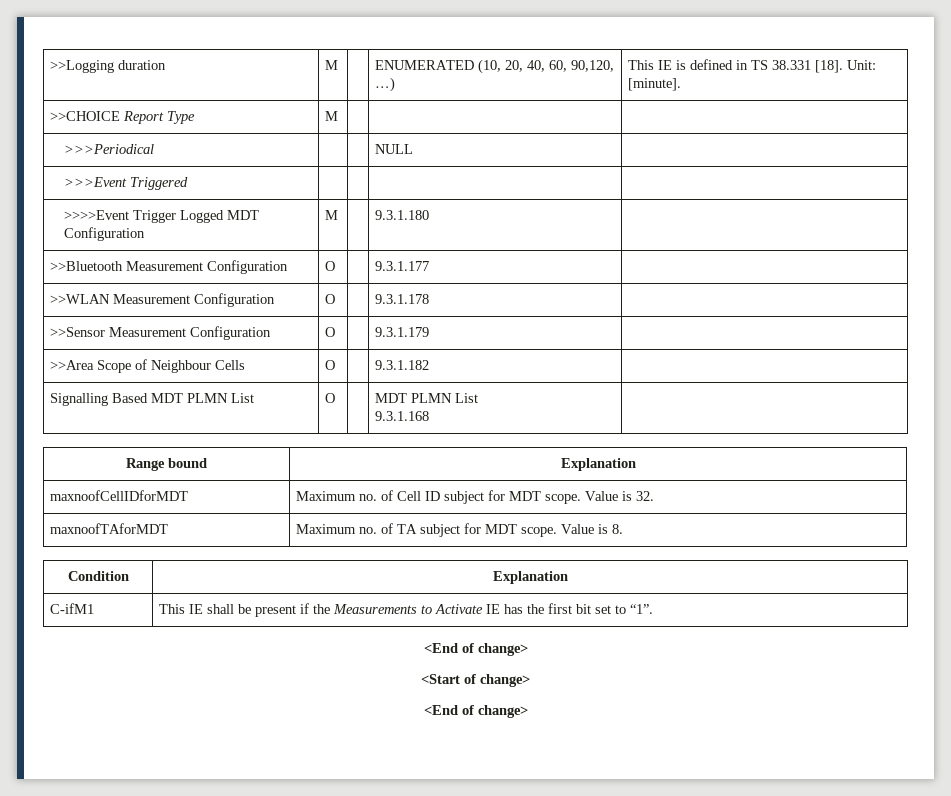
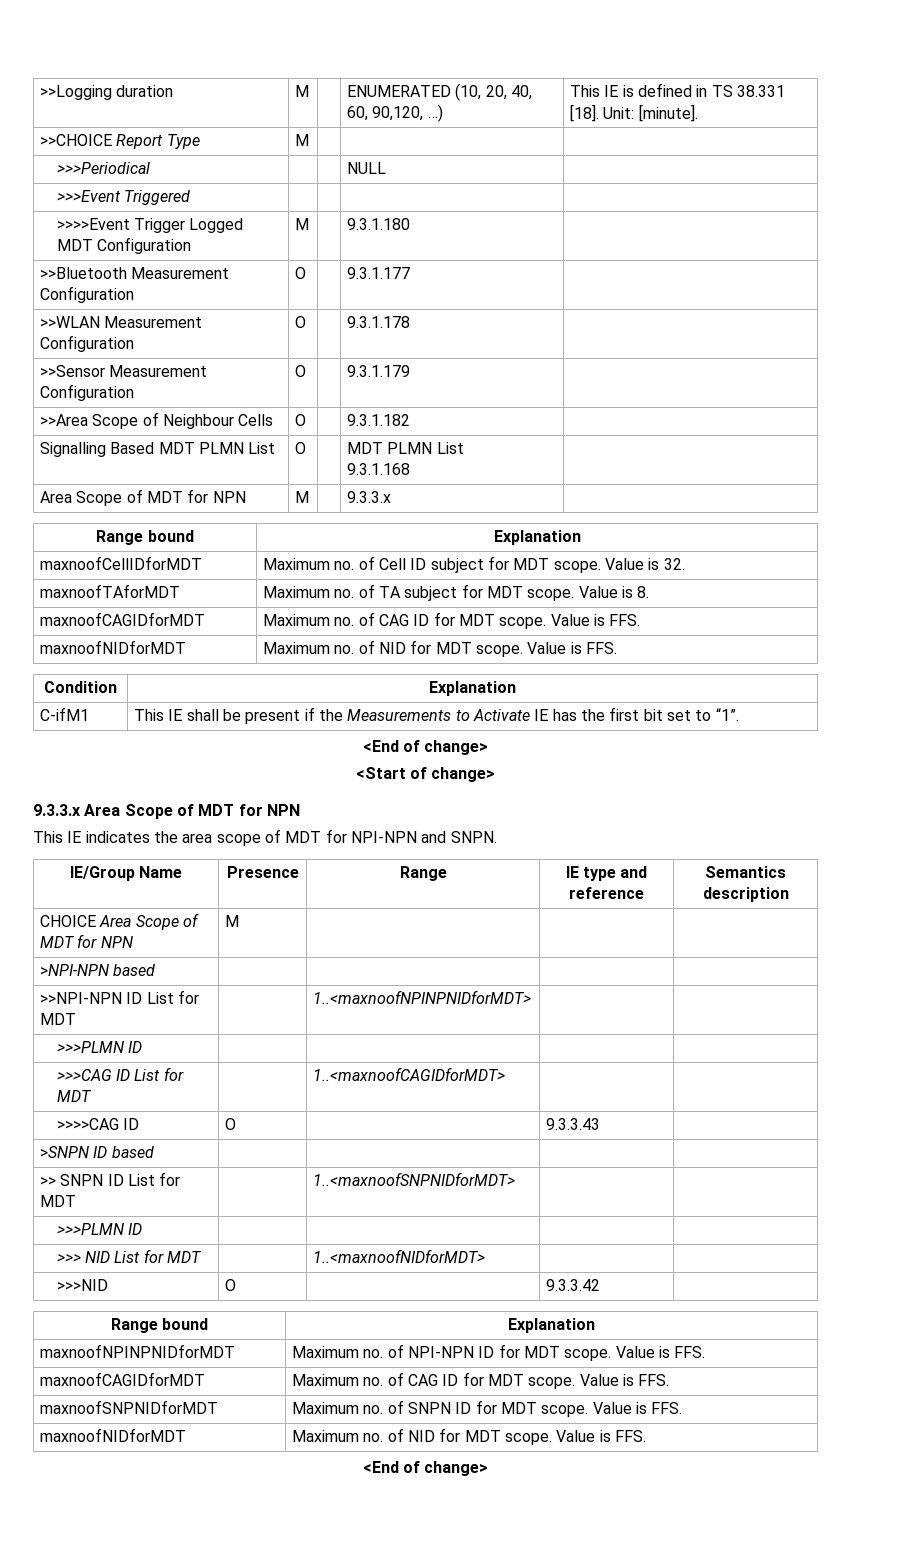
(430, 416) none -> [40,489,246,506] [295,491,310,503] [347,491,392,503] // Area Scope of MDT for NPN | M | | 9.3.3.x |
(624, 529) none -> [40,612,206,626] [263,612,641,629] [40,640,187,654] [263,640,617,657] // maxnoofCAGIDforMDT | Maximum no. of CAG ID for MDT scope. Value is FFS. // maxnoofNIDforMDT | Maximum no. of NID for MDT scope. Value is FFS.
(530, 680) none -> [33,804,300,819] [33,829,497,846] [69,866,183,881] [226,866,299,878] [399,866,447,881] [565,866,648,881] [569,887,644,899] [705,866,786,878] [702,887,789,902] [40,913,200,930] [40,934,133,948] [225,915,240,927] [40,964,156,976] [40,990,200,1004] [40,1013,77,1025] [313,990,532,1004] [56,1041,143,1053] [56,1067,184,1081] [56,1090,92,1102] [313,1067,506,1081] [56,1118,140,1130] [225,1118,237,1130] [546,1118,601,1130] [40,1146,154,1158] [40,1172,181,1186] [40,1195,77,1207] [313,1172,516,1186] [56,1223,143,1235] [56,1249,202,1263] [313,1249,486,1263] [56,1279,108,1291] [225,1279,237,1291] [546,1279,601,1291] [110,1318,209,1333] [508,1318,595,1333] [40,1344,236,1358] [292,1344,706,1361] [40,1372,206,1386] [292,1372,670,1389] [40,1400,219,1414] [292,1400,683,1417] [40,1428,187,1442] [292,1428,646,1445] // 9.3.3.x Area Scope of MDT for NPN // This IE indicates the area scope of MDT for NPI-NPN and SNPN. // IE/Group Name | Presence | Range | IE type and reference | Semantics description // CHOICE Area Scope of MDT for NPN | M | | | // >NPI-NPN based | | | | // >>NPI-NPN ID List for MDT | | 1..<maxnoofNPINPNIDforMDT> | | // >>>PLMN ID | | | | // >>>CAG ID List for MDT | | 1..<maxnoofCAGIDforMDT> | | // >>>>CAG ID | O | | 9.3.3.43 | // >SNPN ID based | | | | // >> SNPN ID List for MDT | | 1..<maxnoofSNPNIDforMDT> | | // >>>PLMN ID | | | | // >>> NID List for MDT | | 1..<maxnoofNIDforMDT> | | // >>>NID | O | | 9.3.3.42 | // Range bound | Explanation // maxnoofNPINPNIDforMDT | Maximum no. of NPI-NPN ID for MDT scope. Value is FFS. // maxnoofCAGIDforMDT | Maximum no. of CAG ID for MDT scope. Value is FFS. // maxnoofSNPNIDforMDT | Maximum no. of SNPN ID for MDT scope. Value is FFS. // maxnoofNIDforMDT | Maximum no. of NID for MDT scope. Value is FFS.

